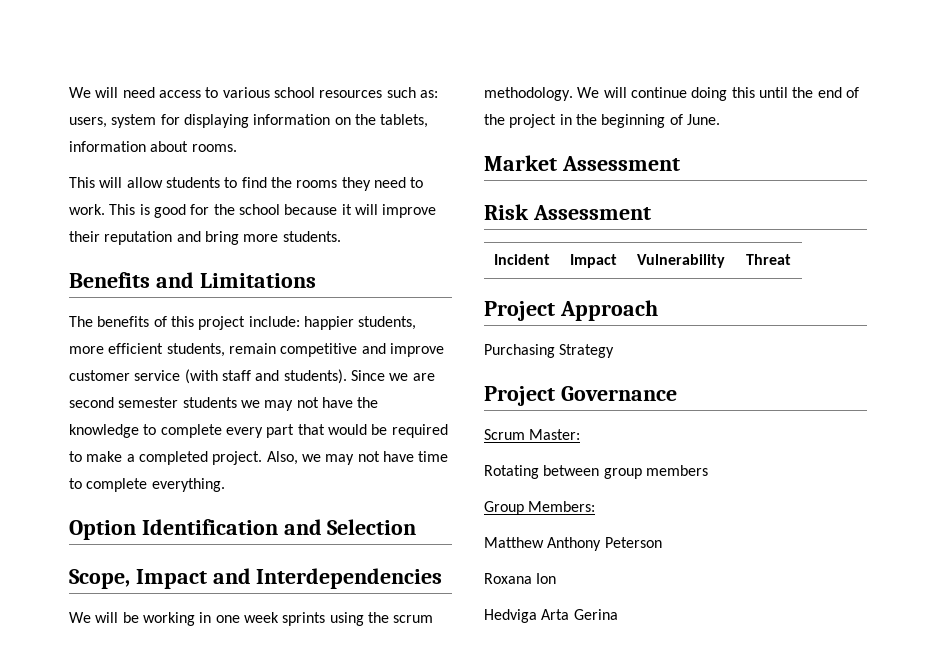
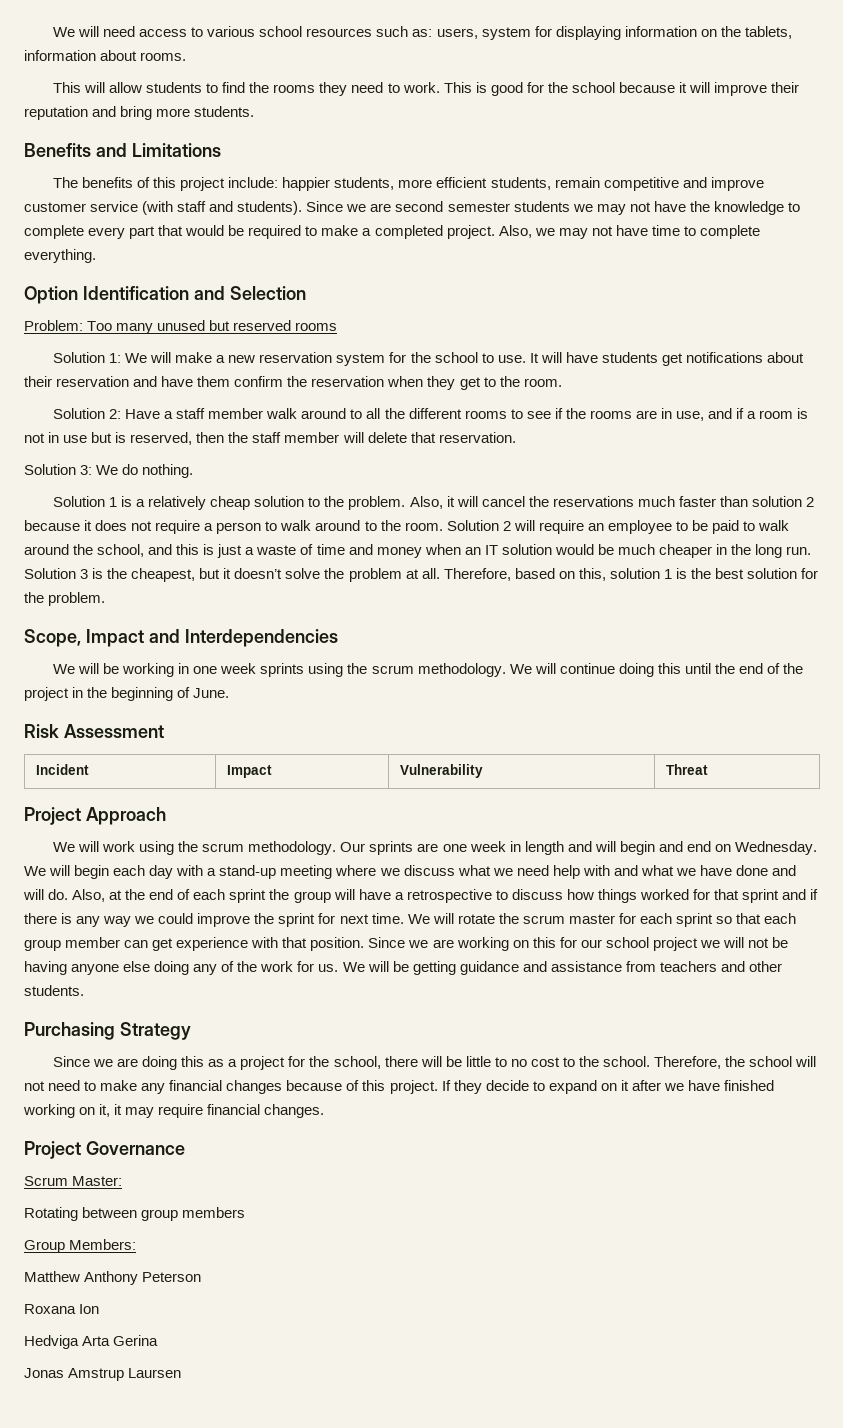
(417, 527) none -> [24,320,338,334] [53,352,805,366] [24,376,562,390] [53,408,809,421] [24,432,516,445] [24,464,194,478] [53,496,815,510] [24,520,790,534] [24,544,812,558] [24,568,819,582] [24,592,106,606] // Problem: Too many unused but reserved rooms // Solution 1: We will make a new reservation system for the school to use. It will have students get notifications about their reservation and have them confirm the reservation when they get to the room. // Solution 2: Have a staff member walk around to all the different rooms to see if the rooms are in use, and if a room is not in use but is reserved, then the staff member will delete that reservation. // Solution 3: We do nothing. // Solution 1 is a relatively cheap solution to the problem. Also, it will cancel the reservations much faster than solution 2 because it does not require a person to walk around to the room. Solution 2 will require an employee to be paid to walk around the school, and this is just a waste of time and money when an IT solution would be much cheaper in the long run. Solution 3 is the cheapest, but it doesn’t solve the problem at all. Therefore, based on this, solution 1 is the best solution for the problem.
[484,155,680,171] // Market Assessment -> (230, 693) none
[484,344,615,358] Purchasing Strategy -> [53,841,818,855] [24,865,797,879] [23,889,819,903] [24,913,797,927] [24,937,789,951] [24,961,782,975] [24,985,84,996] [24,1022,191,1040] [53,1056,817,1070] [24,1080,775,1094] [23,1104,325,1118] We will work using the scrum methodology. Our sprints are one week in length and will begin and end on Wednesday. We will begin each day with a stand-up meeting where we discuss what we need help with and what we have done and will do. Also, at the end of each sprint the group will have a retrospective to discuss how things worked for that sprint and if there is any way we could improve the sprint for next time. We will rotate the scrum master for each sprint so that each group member can get experience with that position. Since we are working on this for our school project we will not be having anyone else doing any of the work for us. We will be getting guidance and assistance from teachers and other students. // Purchasing Strategy // Since we are doing this as a project for the school, there will be little to no cost to the school. Therefore, the school will not need to make any financial changes because of this project. If they decide to expand on it after we have finished working on it, it may require financial changes.
(618, 614) none -> [24,1368,182,1381] // Jonas Amstrup Laursen

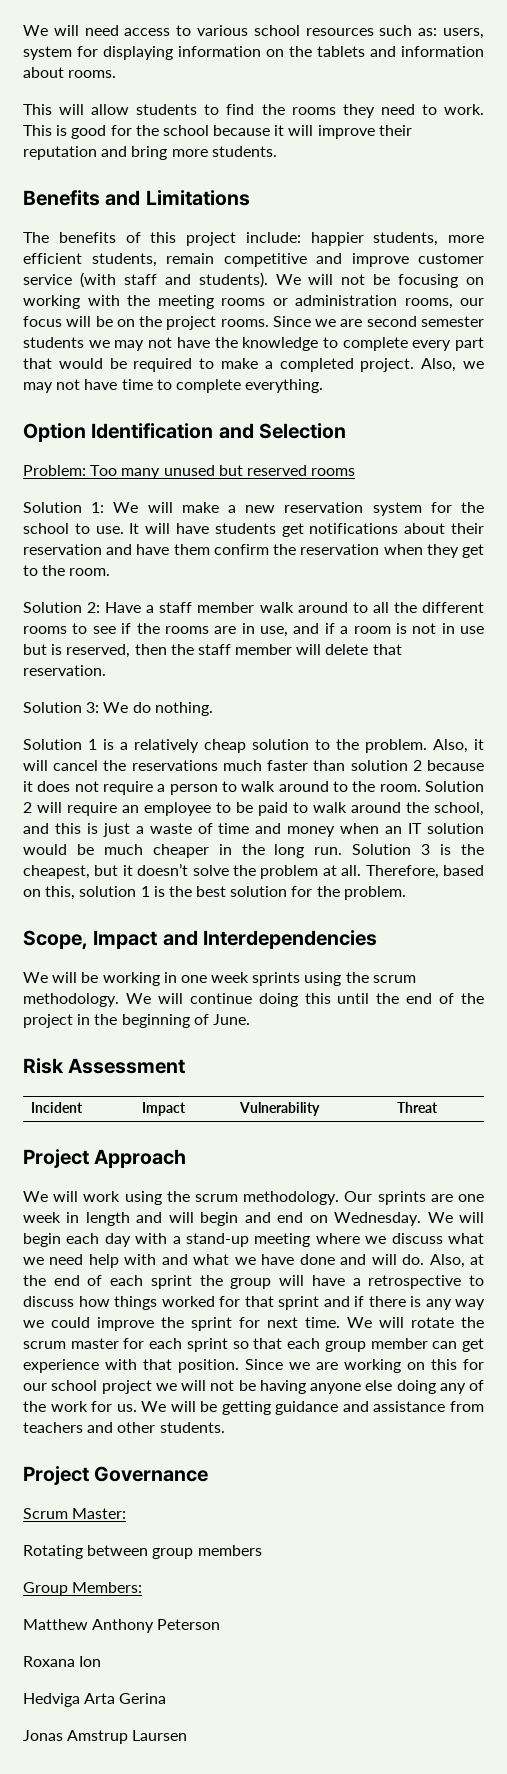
[744,26,792,39] tablets, -> [317,46,396,57] tablets and
(303, 208) none -> [275,274,484,288] [23,295,484,309] [23,316,269,330] We will not be focusing on working with the meeting rooms or administration rooms, our focus will be on the project rooms.
[24,1022,191,1040] [53,1056,817,1070] [24,1080,775,1094] [23,1104,325,1118] // Purchasing Strategy // Since we are doing this as a project for the school, there will be little to no cost to the school. Therefore, the school will not need to make any financial changes because of this project. If they decide to expand on it after we have finished working on it, it may require financial changes. -> (225, 1427) none

